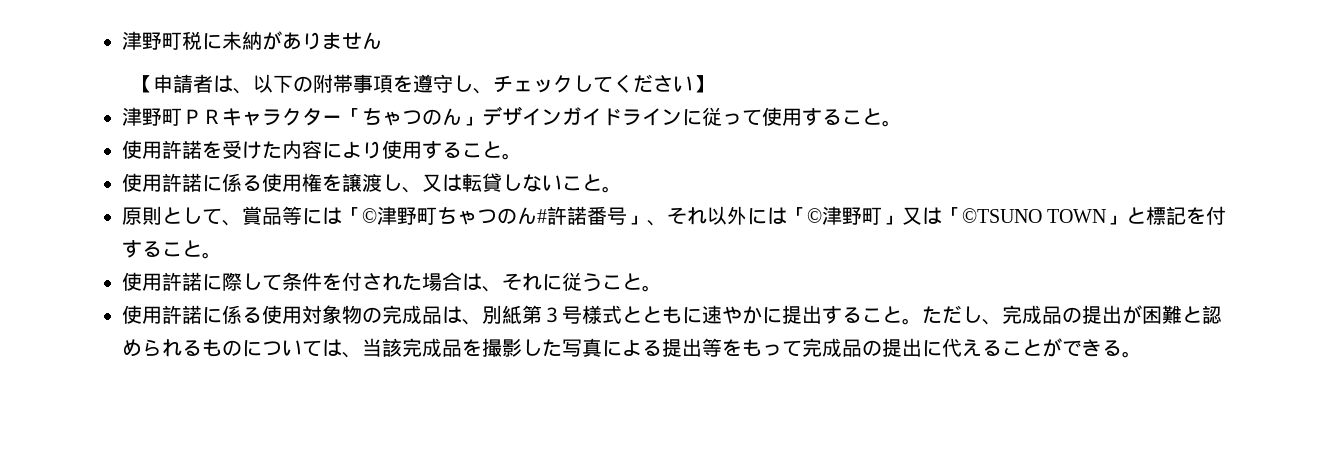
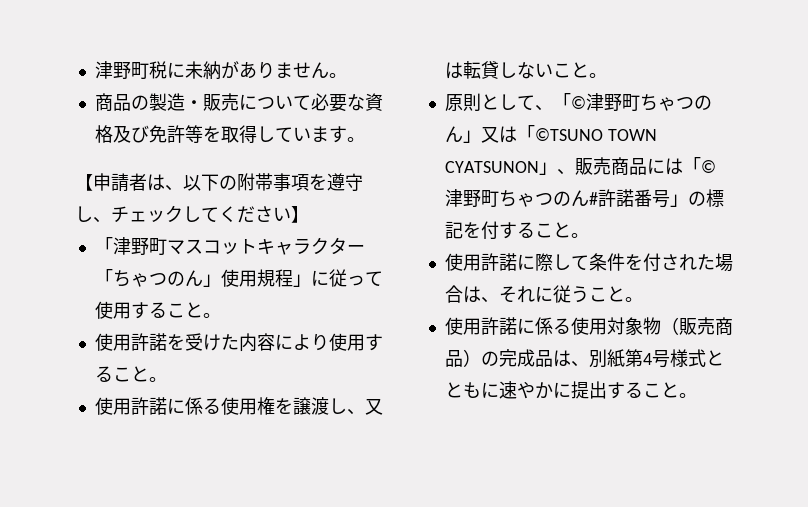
(382, 41) none -> [328,73,347,78] [94,93,383,112] [94,125,365,143] 。 // 商品の製造・販売について必要な資格及び免許等を取得しています。
[122,107,222,126] 津野町ＰＲ -> [94,237,257,255] 「津野町マスコット
[482,106,682,126] デザインガイドライン -> [220,269,311,287] 使用規程」
[242,206,302,225] 賞品等 -> [552,93,712,111] [444,125,657,143] [444,157,647,175] 「©津野町ちゃつのん」又は「©TSUNO TOWN CYATSUNON」、販売商品
[647,206,1147,226] 、それ以外には「©津野町」又は「©TSUNO TOWN」と -> [687,191,706,206] の
(362, 314) none -> [660,317,733,335] [444,349,481,367] （販売商品）
[542,307,562,323] ３ -> [642,353,652,365] 4
[922,305,1222,325] [122,338,1142,358] ただし、完成品の提出が困難と認められるものについては、当該完成品を撮影した写真による提出等をもって完成品の提出に代えることができる。 -> (697, 395) none

